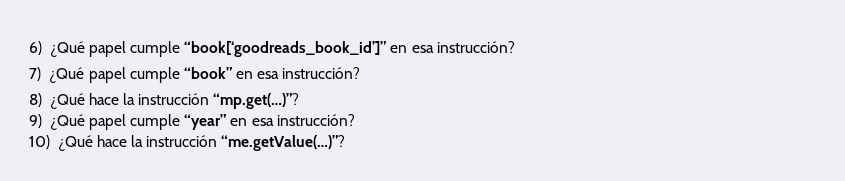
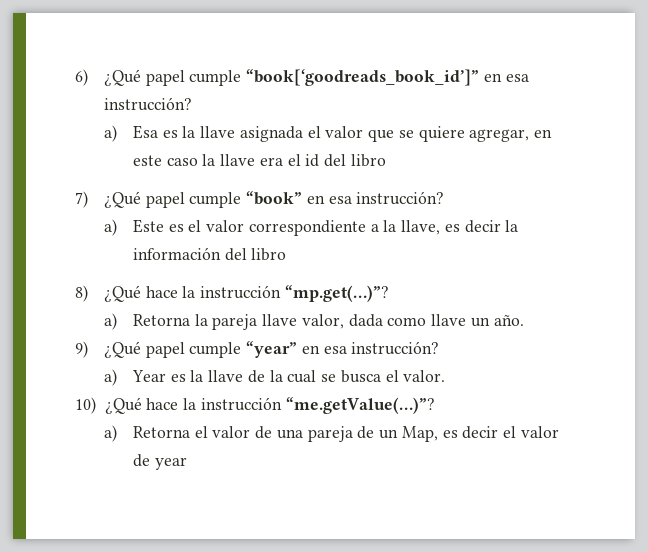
(515, 47) none -> [104,125,552,142] [133,154,386,167] // a) Esa es la llave asignada el valor que se quiere agregar, en este caso la llave era el id del libro
(361, 73) none -> [104,219,519,236] [133,247,287,261] // a) Este es el valor correspondiente a la llave, es decir la información del libro
(300, 101) none -> [104,313,524,330] // a) Retorna la pareja llave valor, dada como llave un año.
(355, 120) none -> [104,369,446,386] // a) Year es la llave de la cual se busca el valor.
(346, 143) none -> [104,425,559,442] [133,454,187,470] // a) Retorna el valor de una pareja de un Map, es decir el valor de year

